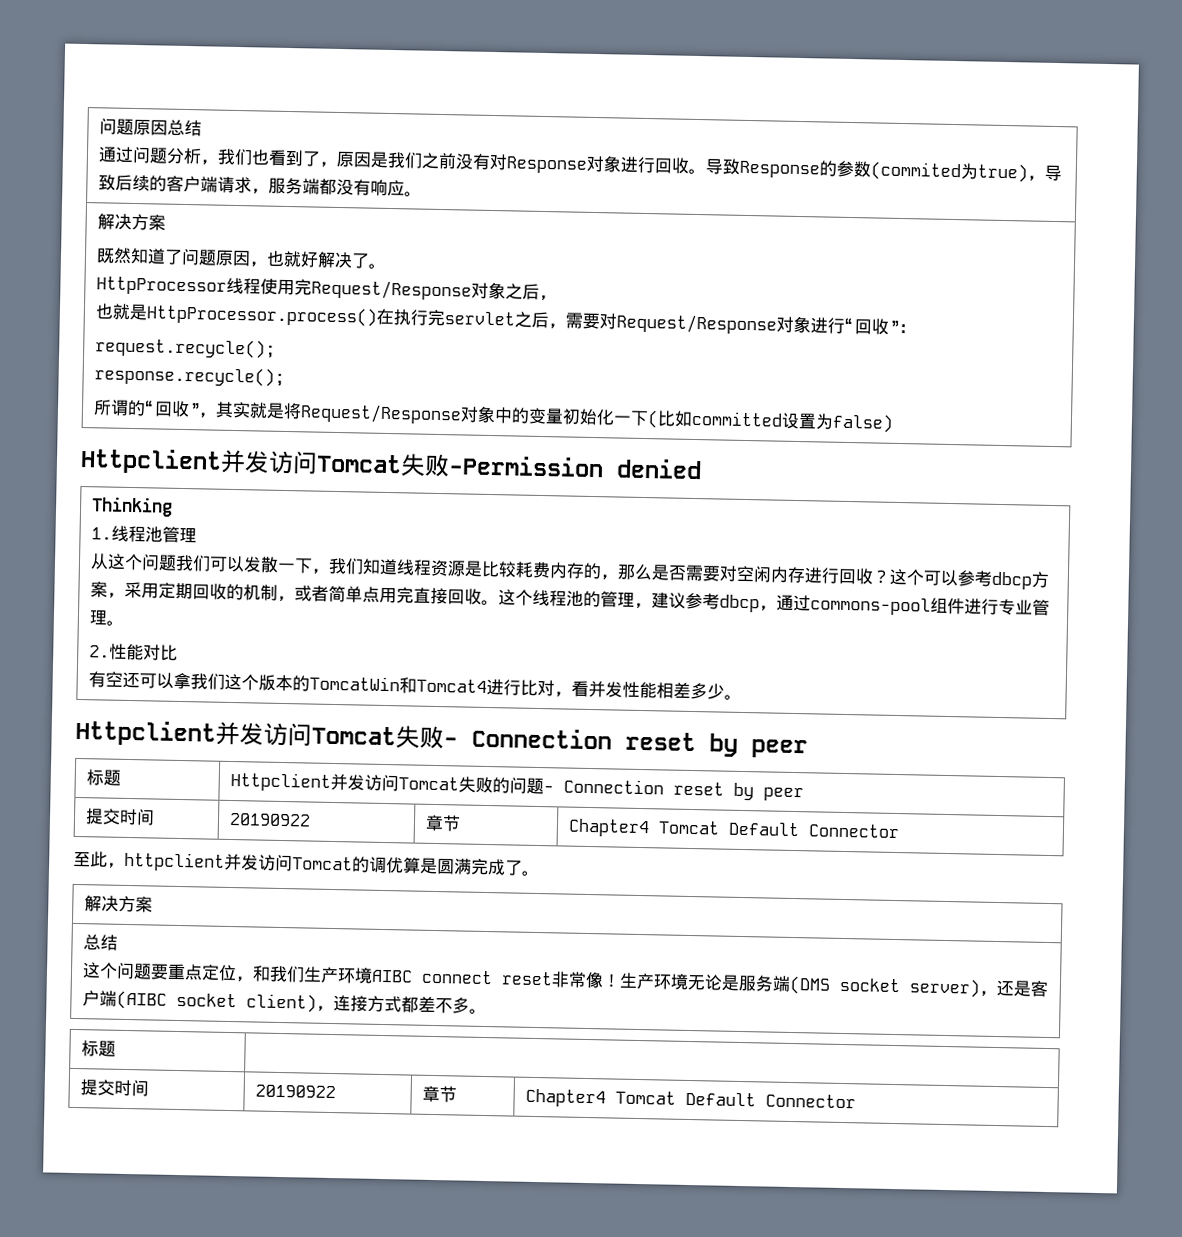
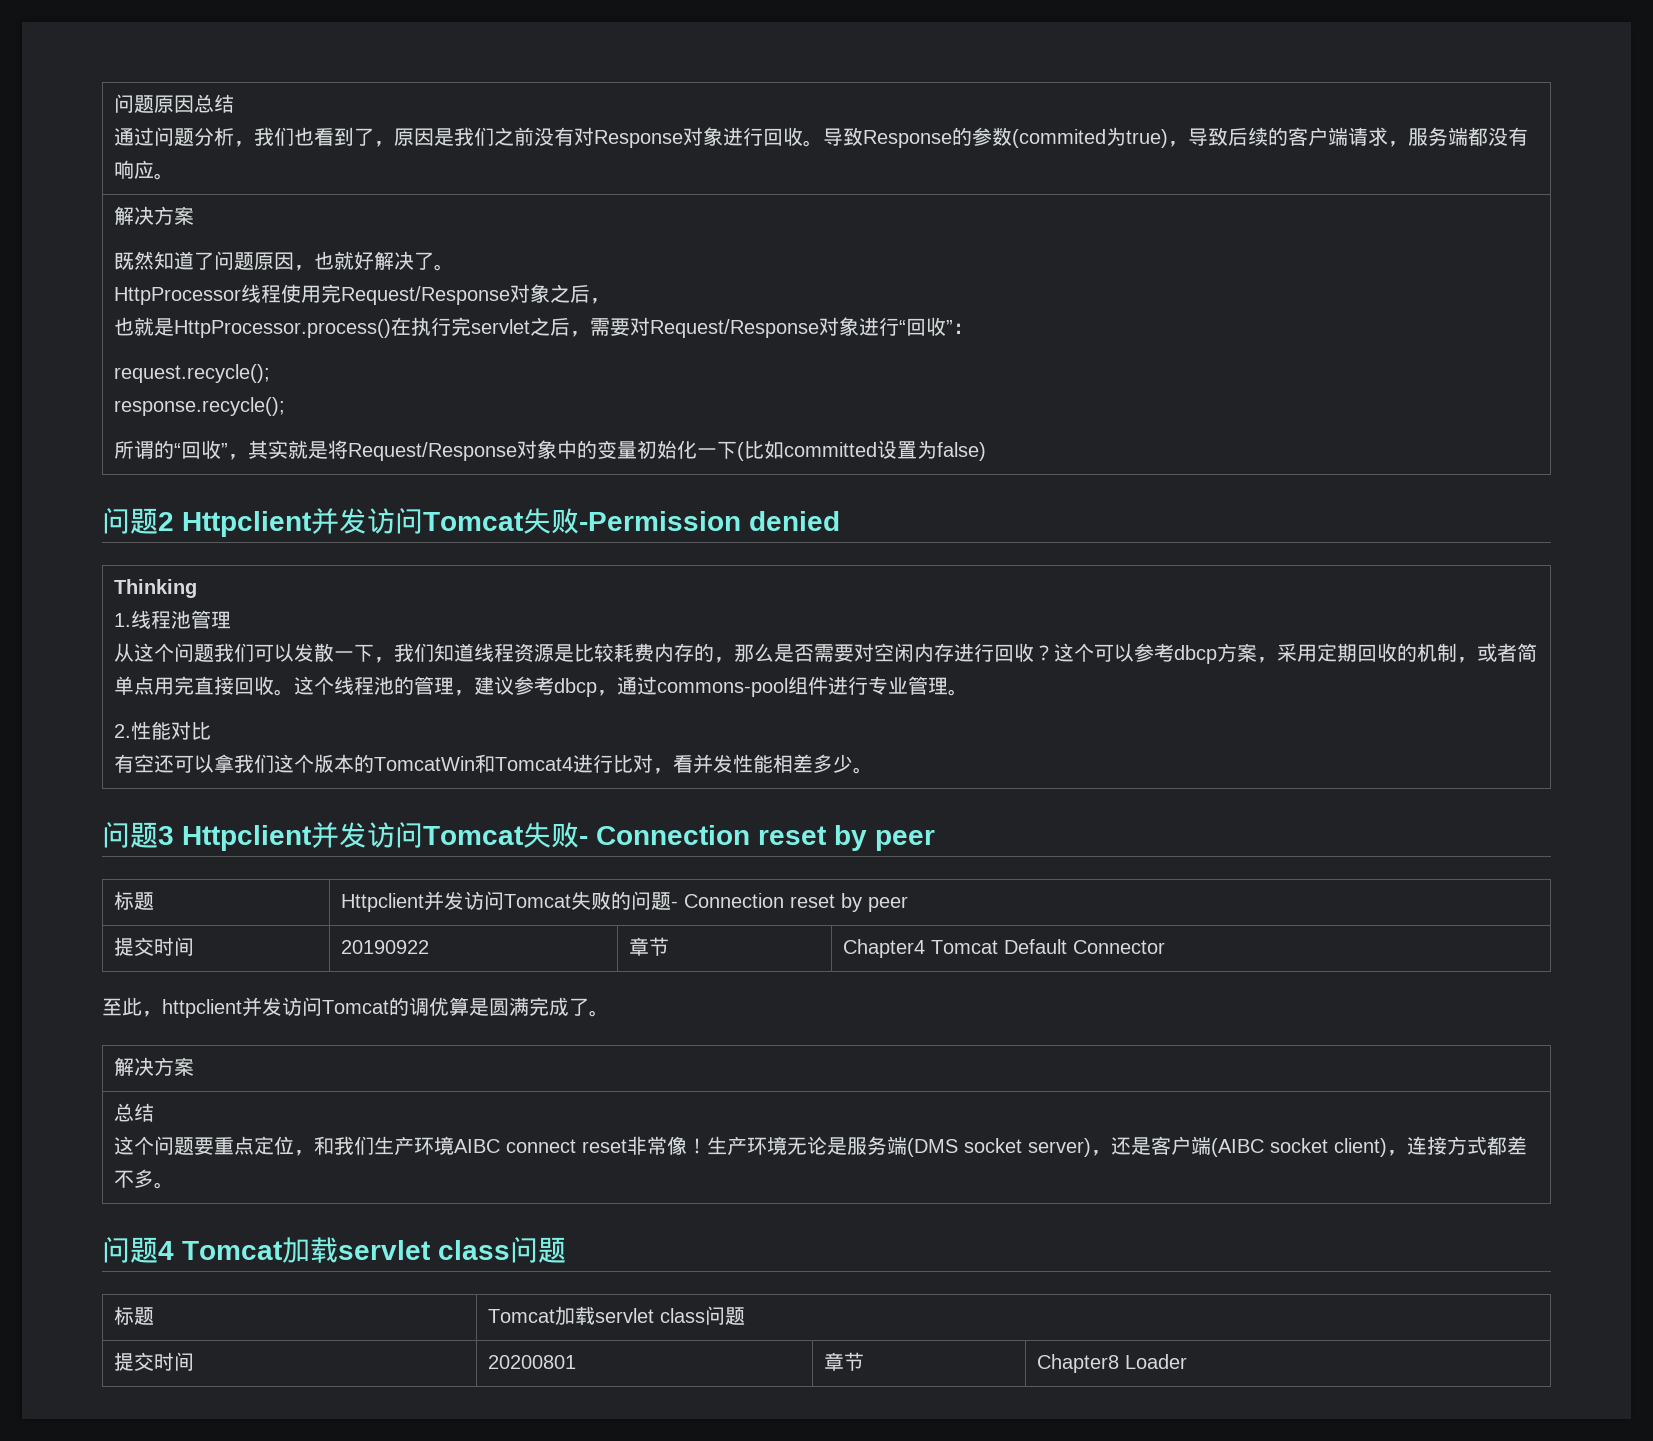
(895, 423) none -> [102,508,174,534] 问题2
(743, 697) none -> [102,822,174,848] 问题3
[81,1040,117,1057] [80,1079,150,1097] [255,1084,337,1099] [422,1085,458,1103] [525,1088,857,1109] // 标题 | // 提交时间 | 20190922 | 章节 | Chapter4 Tomcat Default Connector -> [102,1237,566,1263] [113,1306,154,1325] [487,1306,745,1326] [113,1352,194,1371] [487,1355,576,1369] [823,1352,864,1371] [1036,1354,1187,1373] // 问题4 Tomcat加载servlet class问题 // 标题 | Tomcat加载servlet class问题 // 提交时间 | 20200801 | 章节 | Chapter8 Loader

